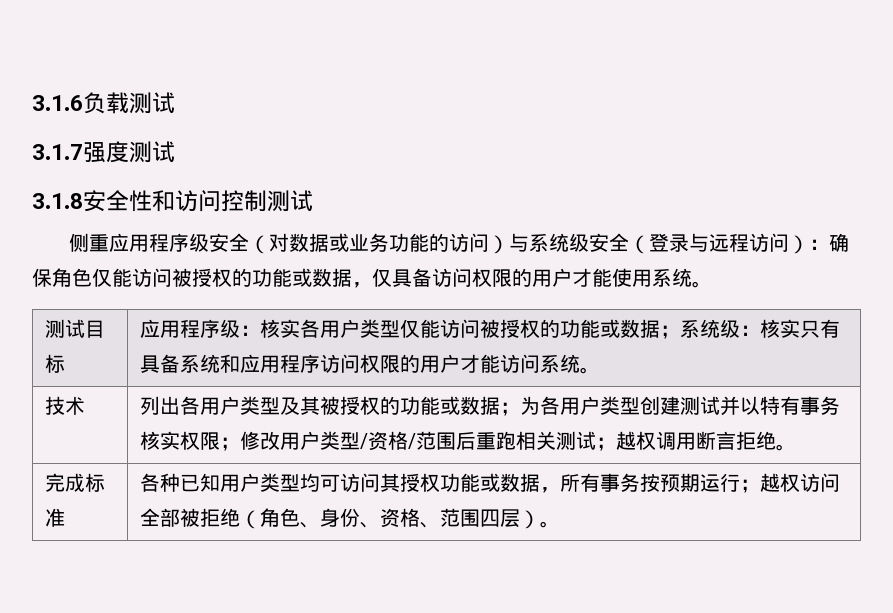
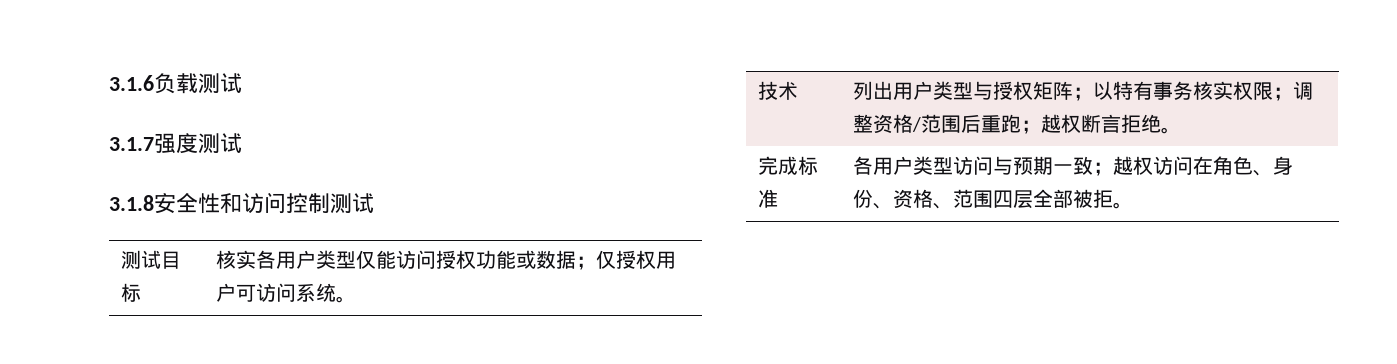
[69,233,850,254] [32,268,712,288] // 侧重应用程序级安全（对数据或业务功能的访问）与系统级安全（登录与远程访问）：确保角色仅能访问被授权的功能或数据，仅具备访问权限的用户才能使用系统。 -> (374, 203) none
[140,319,261,338] 应用程序级： -> (142, 292) none
[480,319,841,339] [140,354,501,373] 被授权的功能或数据；系统级：核实只有具备系统和应用程序访问权限的用户才能 -> [436,250,677,270] [216,283,257,302] 授权功能或数据；仅授权用户可
[180,396,741,416] 各用户类型及其被授权的功能或数据；为各用户类型创建测试并 -> [893,81,1094,101] 用户类型与授权矩阵；
[240,431,369,450] 修改用户类型/ -> [1293,81,1314,100] [853,114,874,133] 调整
[516,431,697,451] 相关测试；越权调用 -> [1021,114,1082,134] ；越权
[160,473,841,493] [140,508,261,529] 种已知用户类型均可访问其授权功能或数据，所有事务按预期运行；越权访问全部被拒绝（ -> [873,156,1214,176] 用户类型访问与预期一致；越权访问在
[520,510,541,529] ） -> [1033,189,1114,208] 全部被拒

